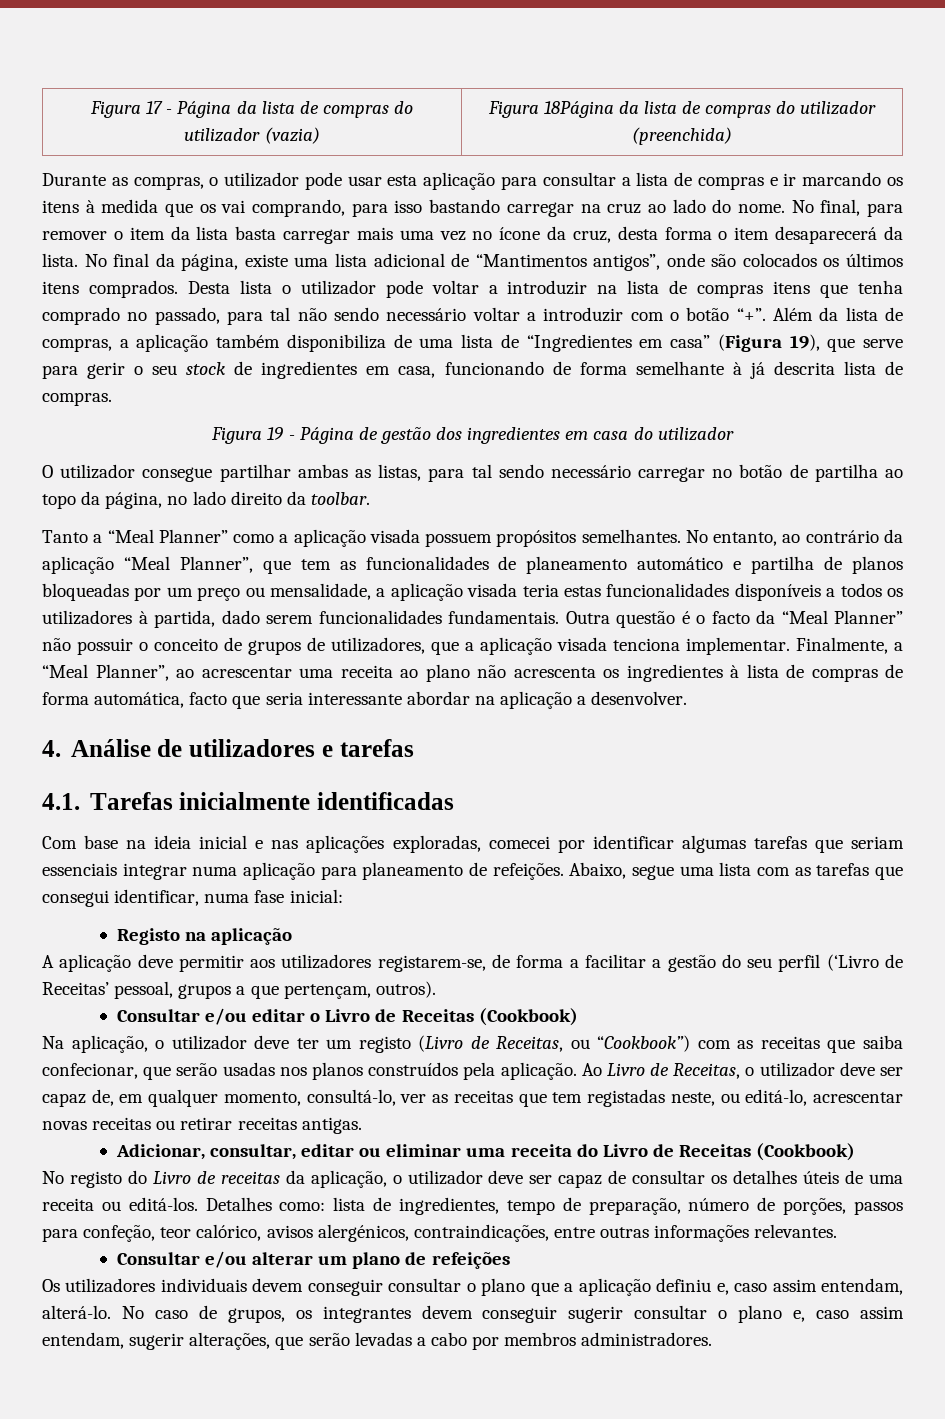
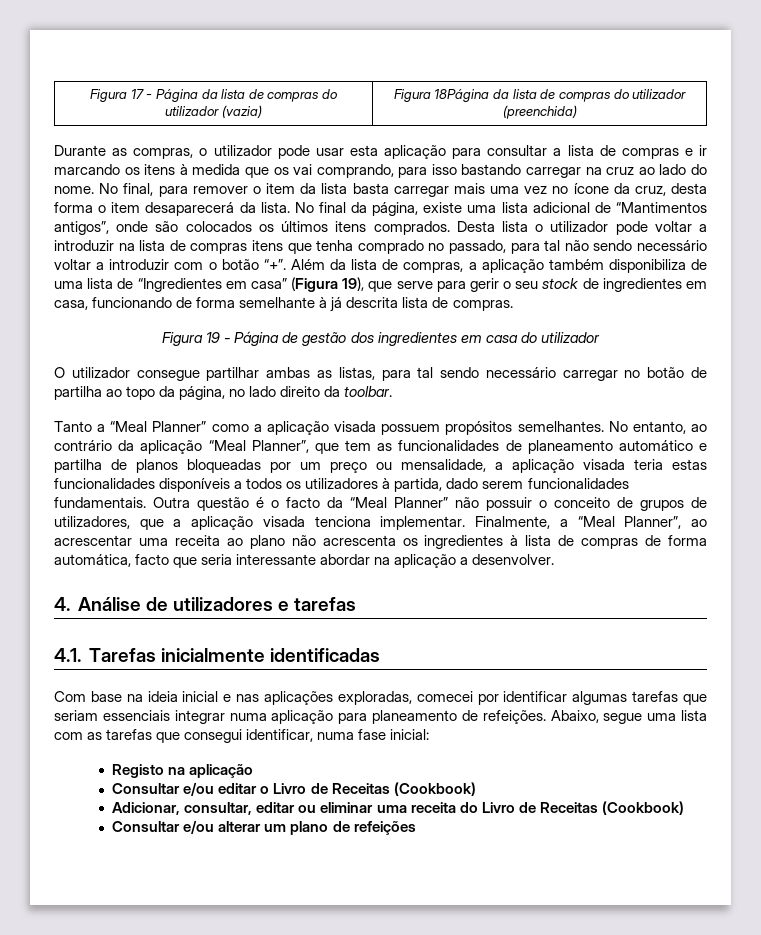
[42,954,903,972] [42,981,436,999] // A aplicação deve permitir aos utilizadores registarem-se, de forma a facilitar a gestão do seu perfil (‘Livro de Receitas’ pessoal, grupos a que pertençam, outros). -> (254, 771) none
[42,1035,903,1053] [42,1062,903,1080] [42,1089,904,1107] [42,1117,362,1134] // Na aplicação, o utilizador deve ter um registo (Livro de Receitas, ou “Cookbook”) com as receitas que saiba confecionar, que serão usadas nos planos construídos pela aplicação. Ao Livro de Receitas, o utilizador deve ser capaz de, em qualquer momento, consultá-lo, ver as receitas que tem registadas neste, ou editá-lo, acrescentar novas receitas ou retirar receitas antigas. -> (476, 789) none
[42,1170,903,1188] [42,1197,904,1215] [42,1224,838,1242] // No registo do Livro de receitas da aplicação, o utilizador deve ser capaz de consultar os detalhes úteis de uma receita ou editá-los. Detalhes como: lista de ingredientes, tempo de preparação, número de porções, passos para confeção, teor calórico, avisos alergénicos, contraindicações, entre outras informações relevantes. -> (684, 808) none
[42,1278,903,1296] [42,1305,904,1323] [42,1332,713,1350] // Os utilizadores individuais devem conseguir consultar o plano que a aplicação definiu e, caso assim entendam, alterá-lo. No caso de grupos, os integrantes devem conseguir sugerir consultar o plano e, caso assim entendam, sugerir alterações, que serão levadas a cabo por membros administradores. -> (416, 828) none

